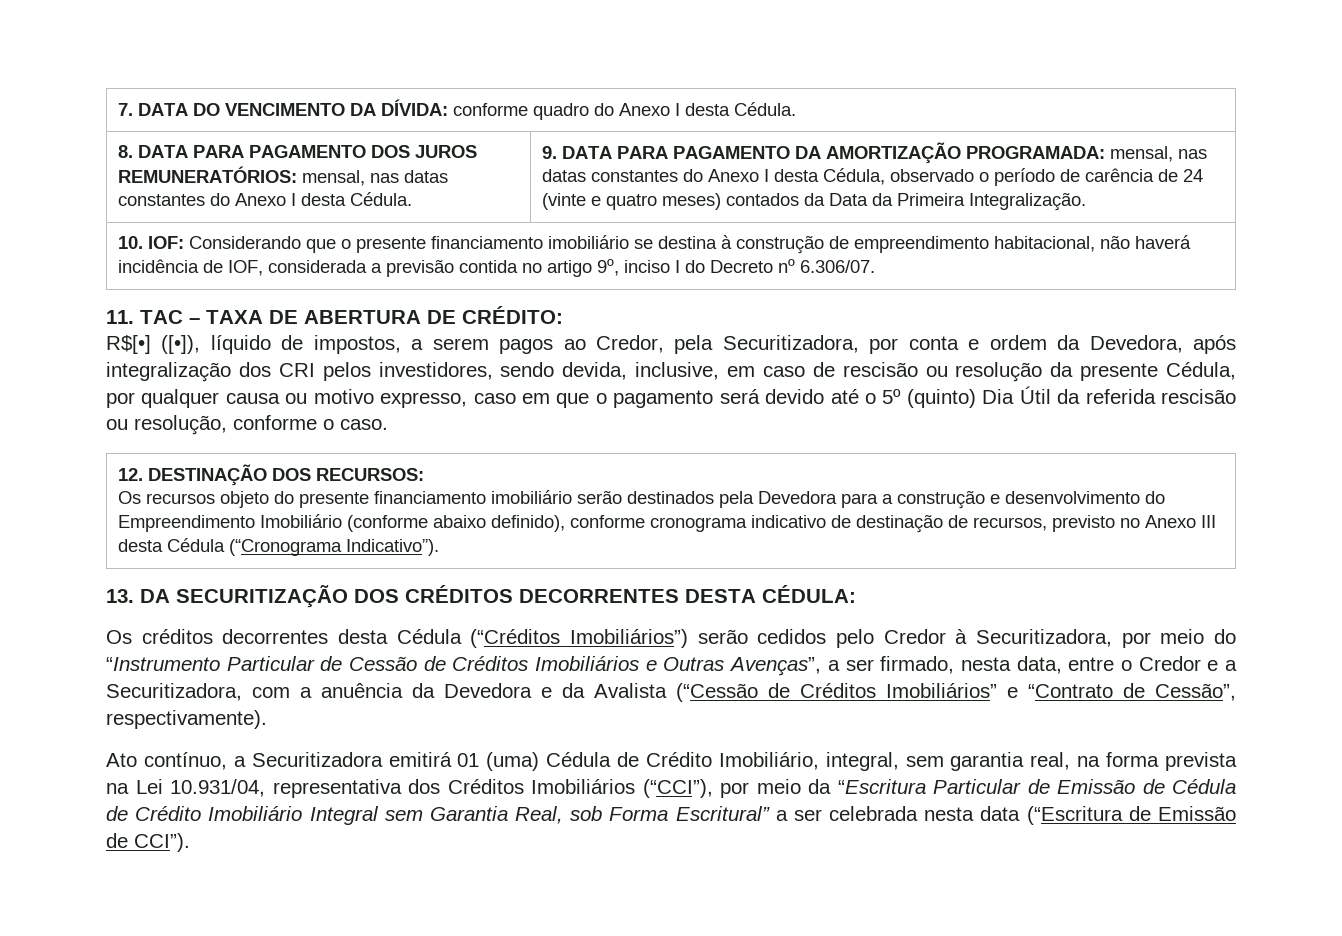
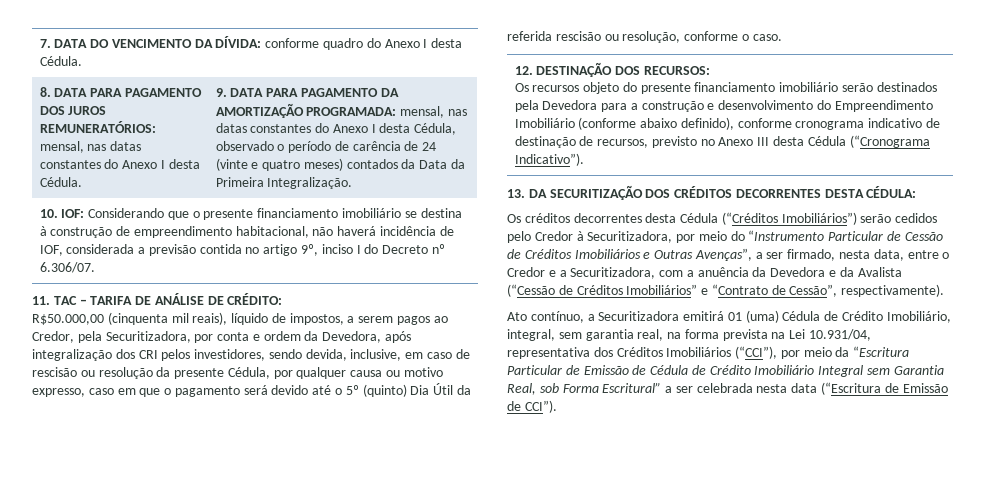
[206,310,421,324] TAXA DE ABERTURA -> [90,293,204,305] TARIFA DE ANÁLISE
[106,335,201,354] R$[•] ([•]), -> [32,312,228,325] R$50.000,00 (cinquenta mil reais),

